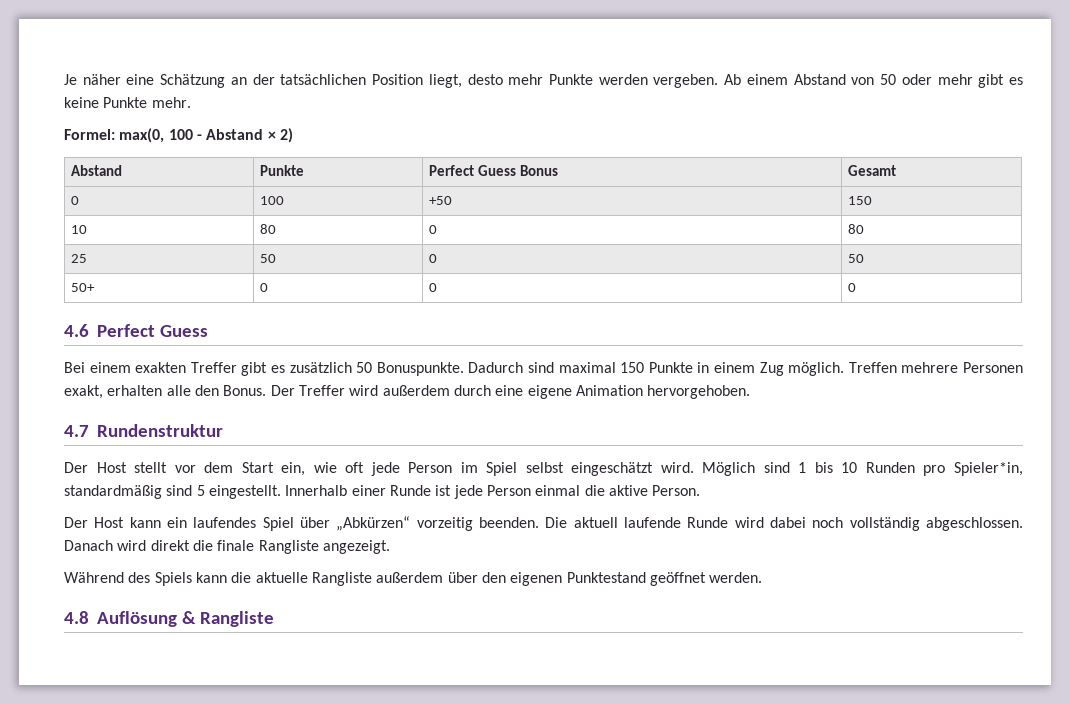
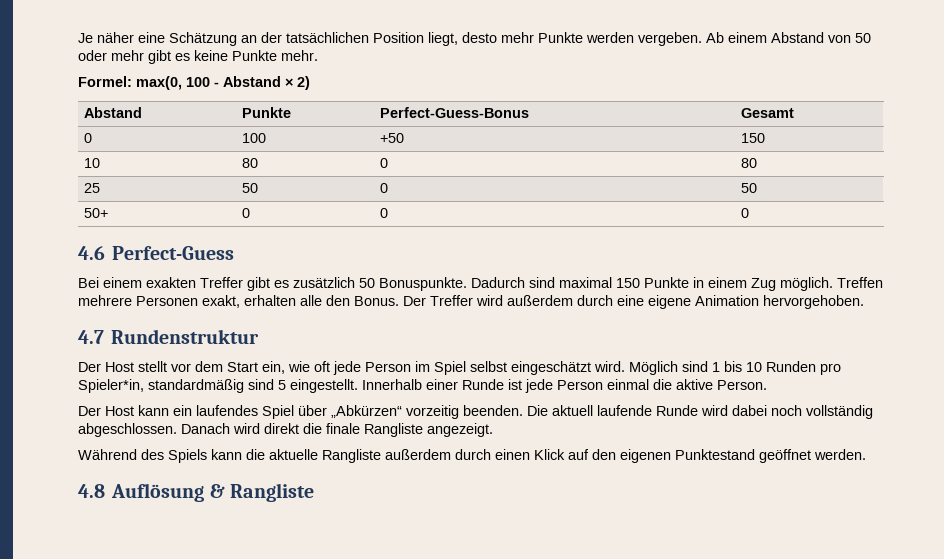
[429,165,558,176] Perfect Guess Bonus -> [379,107,529,118] Perfect-Guess-Bonus
[97,324,208,337] Perfect Guess -> [112,246,235,260] Perfect-Guess
[447,572,478,583] über -> [455,449,589,460] durch einen Klick auf

